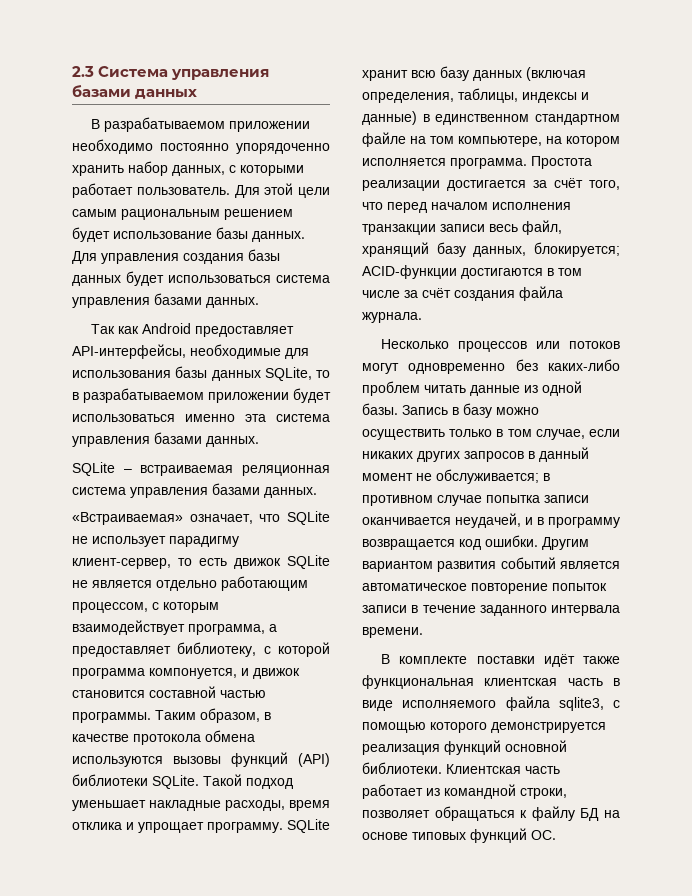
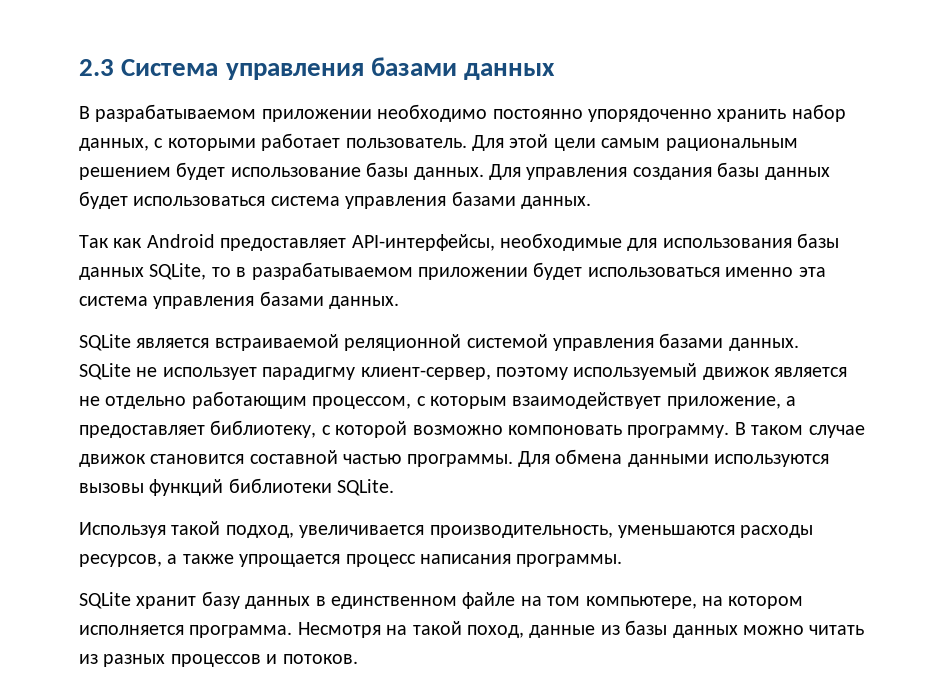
[123,465,330,476] [72,483,317,498] [72,512,281,525] – встраиваемая реляционная система управления базами данных. // «Встраиваемая» означает, что -> [136,333,799,351] является встраиваемой реляционной системой управления базами данных. //
[178,555,330,569] [72,580,152,588] то есть движок SQLite не является -> [496,363,848,380] [79,396,100,406] поэтому используемый движок является не
[188,624,265,635] программа, -> [666,396,781,409] приложение,
[72,668,249,679] программа компонуется, и -> [412,422,865,438] возможно компоновать программу. В таком случае
[155,708,271,723] [72,730,255,745] Таким образом, в качестве протокола обмена -> [518,449,709,467] Для обмена данными
[298,753,330,767] (API) -> (224, 487) none
[203,774,293,789] [72,800,330,811] [72,822,283,833] Такой подход уменьшает накладные расходы, время отклика и упрощает программу. -> [79,521,814,538] [79,554,623,567] // Используя такой подход, увеличивается производительность, уменьшаются расходы ресурсов, а также упрощается процесс написания программы. //
[411,70,436,78] всю -> (197, 602) none
[526,67,586,81] [362,88,589,103] [362,111,417,125] (включая определения, таблицы, индексы и данные) -> (311, 602) none
[535,114,620,125] стандартном -> (457, 602) none
[531,156,592,169] [362,178,620,191] [362,202,571,213] [362,220,562,235] [362,242,620,257] [362,265,582,279] [362,286,563,301] [362,312,422,323] [381,339,620,352] [362,359,620,374] [362,381,582,396] [362,403,539,418] [362,429,620,440] [362,447,589,462] [362,469,550,484] [362,495,589,506] [362,513,620,528] [362,535,589,550] [362,557,620,572] [362,583,607,594] [362,605,620,616] [362,627,423,638] [381,654,620,667] [362,675,620,689] [362,696,620,711] [362,722,606,733] [362,740,567,755] [362,762,560,774] [362,784,567,799] [362,806,620,821] [362,828,556,843] Простота реализации достигается за счёт того, что перед началом исполнения транзакции записи весь файл, хранящий базу данных, блокируется; ACID-функции достигаются в том числе за счёт создания файла журнала. // Несколько процессов или потоков могут одновременно без каких-либо проблем читать данные из одной базы. Запись в базу можно осуществить только в том случае, если никаких других запросов в данный момент не обслуживается; в противном случае попытка записи оканчивается неудачей, и в программу возвращается код ошибки. Другим вариантом развития событий является автоматическое повторение попыток записи в течение заданного интервала времени. // В комплекте поставки идёт также функциональная клиентская часть в виде исполняемого файла sqlite3, с помощью которого демонстрируется реализация функций основной библиотеки. Клиентская часть работает из командной строки, позволяет обращаться к файлу БД на основе типовых функций ОС. -> [297,620,865,638] [79,654,358,667] Несмотря на такой поход, данные из базы данных можно читать из разных процессов и потоков.

